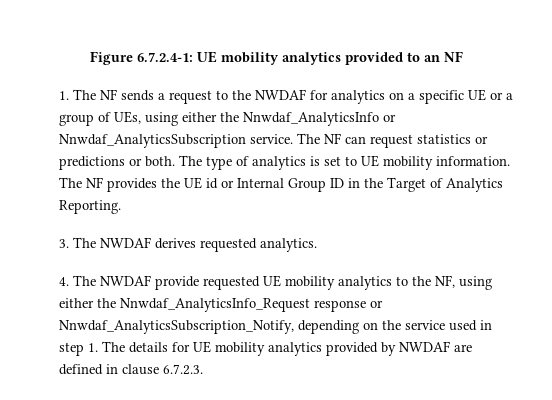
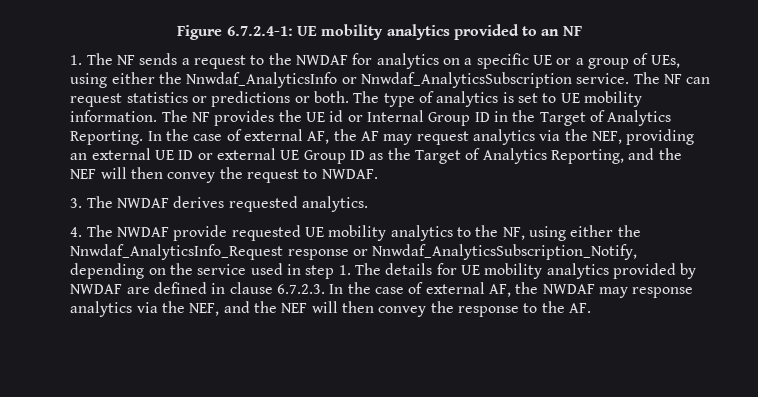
(121, 207) none -> [147,129,695,145] [70,148,682,164] [70,167,378,183] In the case of external AF, the AF may request analytics via the NEF, providing an external UE ID or external UE Group ID as the Target of Analytics Reporting, and the NEF will then convey the request to NWDAF.
(203, 369) none -> [329,282,694,298] [70,301,591,317] In the case of external AF, the NWDAF may response analytics via the NEF, and the NEF will then convey the response to the AF.

